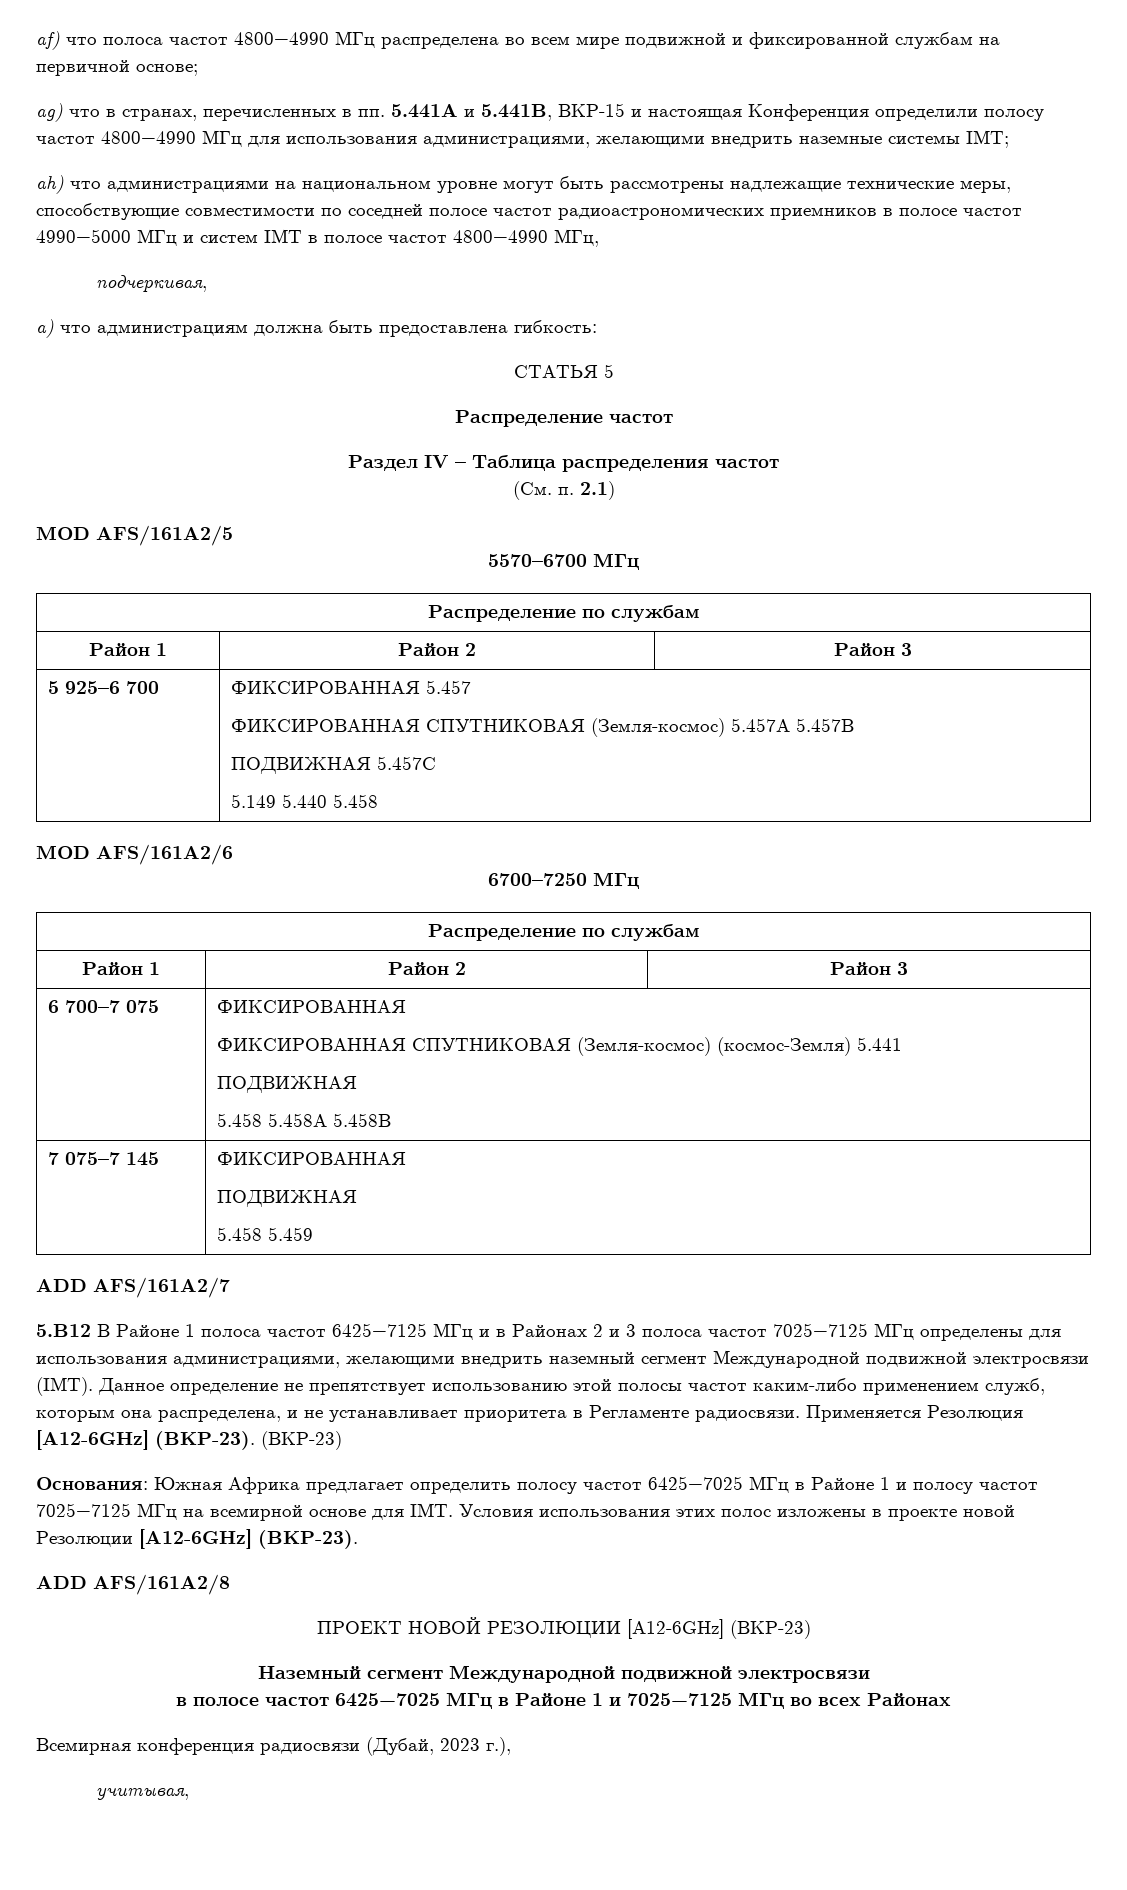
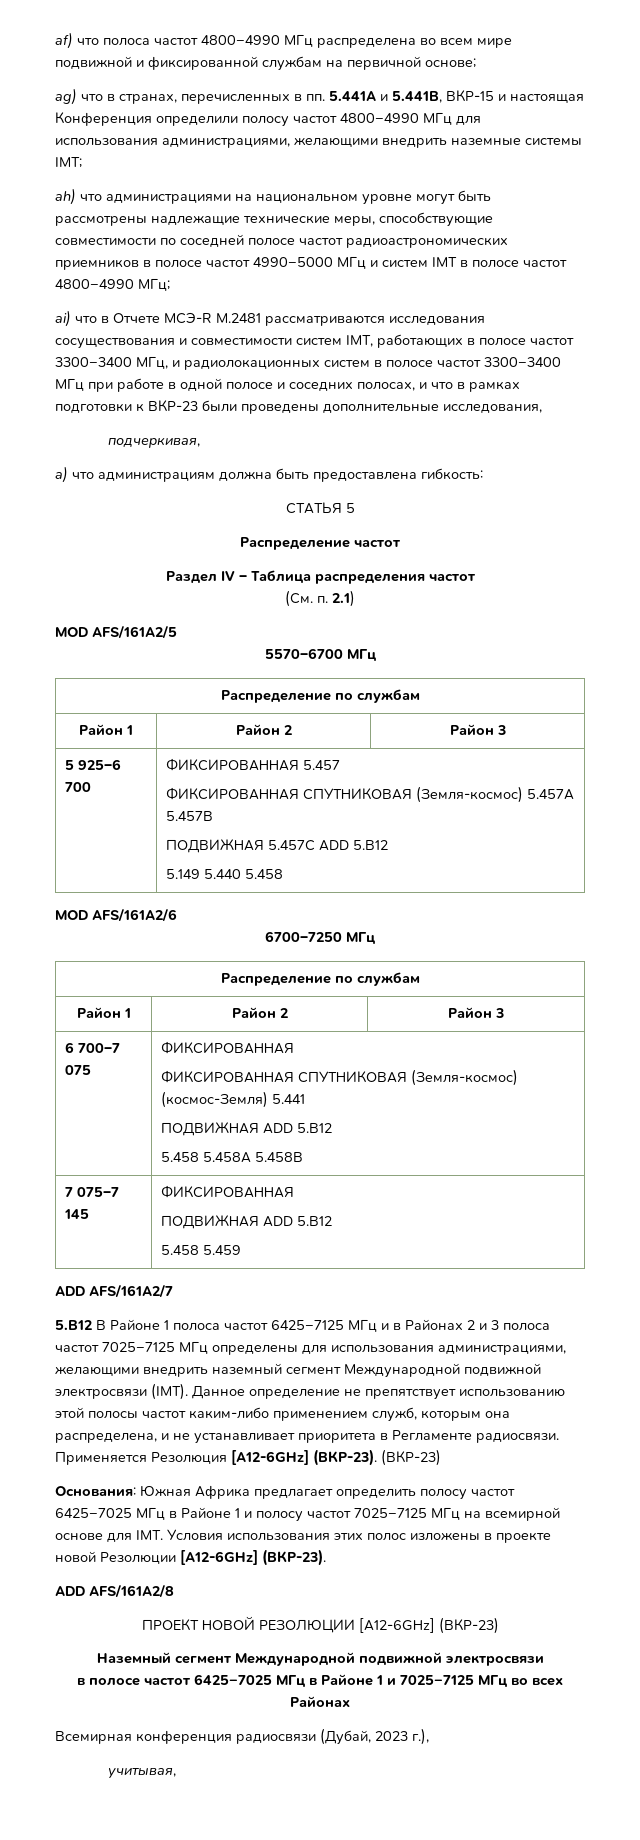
[554,229,599,247] МГц, -> [138,278,170,291] [55,310,485,327] [55,334,574,349] [55,356,561,370] [55,378,520,392] [55,400,542,414] МГц; // ai) что в Отчете МСЭ-R M.2481 рассматриваются исследования сосуществования и совместимости систем IMT, работающих в полосе частот 3300−3400 МГц, и радиолокационных систем в полосе частот 3300−3400 МГц при работе в одной полосе и соседних полосах, и что в рамках подготовки к ВКР-23 были проведены дополнительные исследования,
(436, 763) none -> [318,840,388,851] ADD 5.B12
(357, 1084) none -> [262,1123,332,1134] ADD 5.B12
(357, 1198) none -> [262,1216,332,1227] ADD 5.B12

